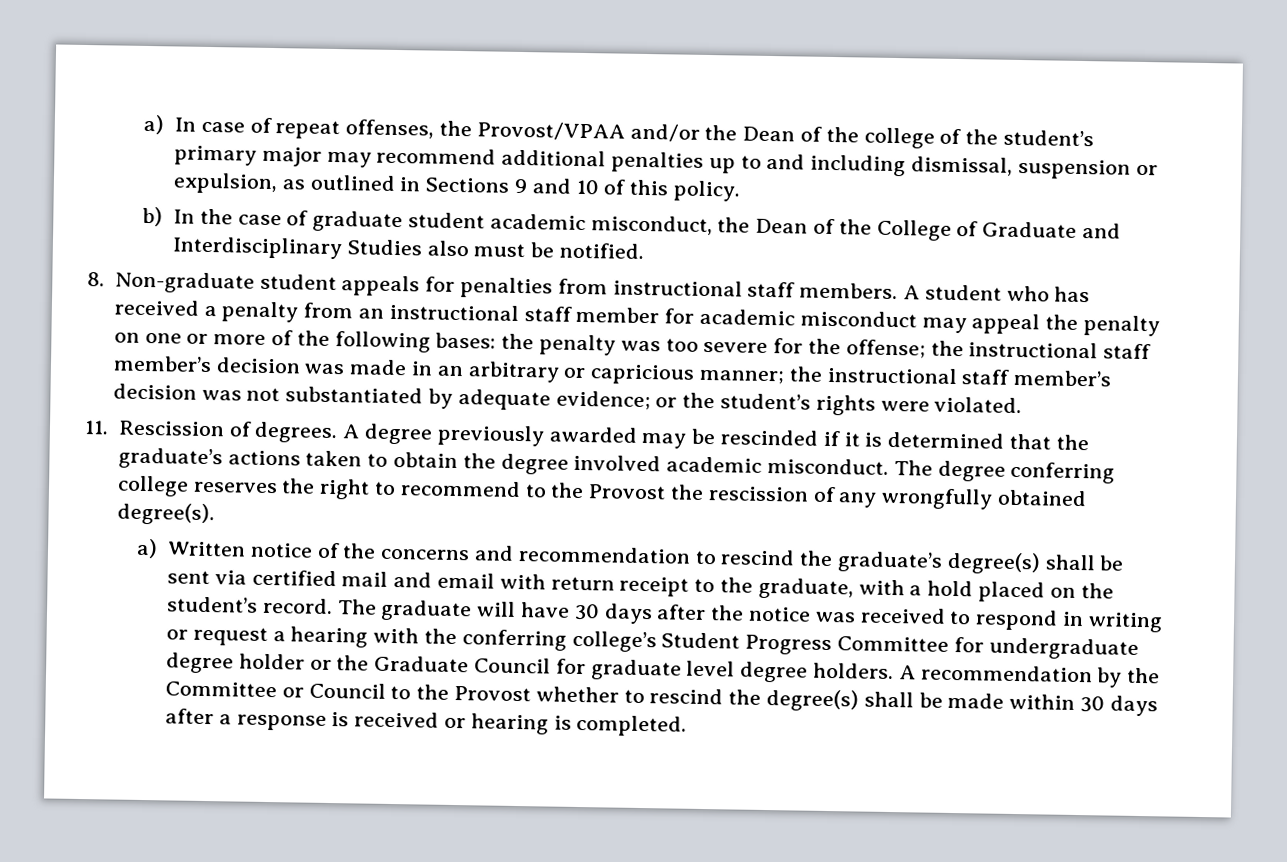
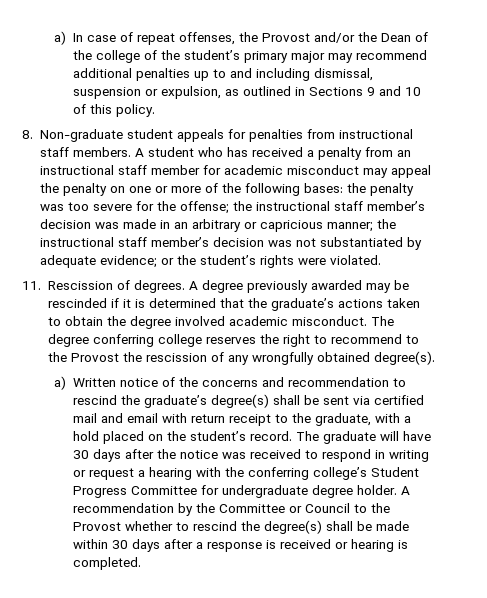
[476,121,625,141] Provost/VPAA -> [262,33,311,42] Provost
[142,206,1122,241] [171,236,646,260] // b) In the case of graduate student academic misconduct, the Dean of the College of Graduate and Interdisciplinary Studies also must be notified. -> (156, 110) none
[238,653,895,683] holder or the Graduate Council for graduate level degree holders. -> [357,485,398,495] holder.

